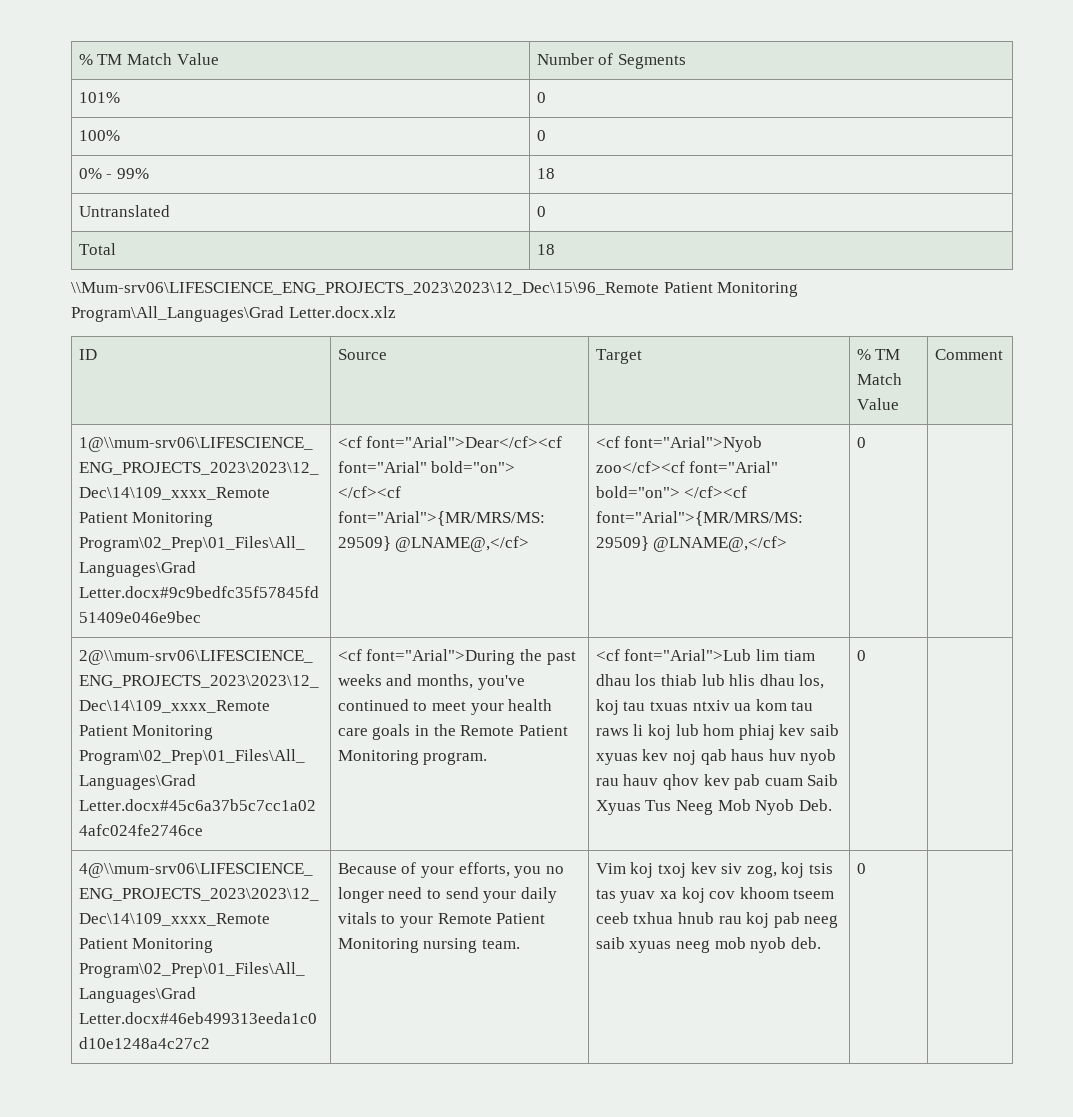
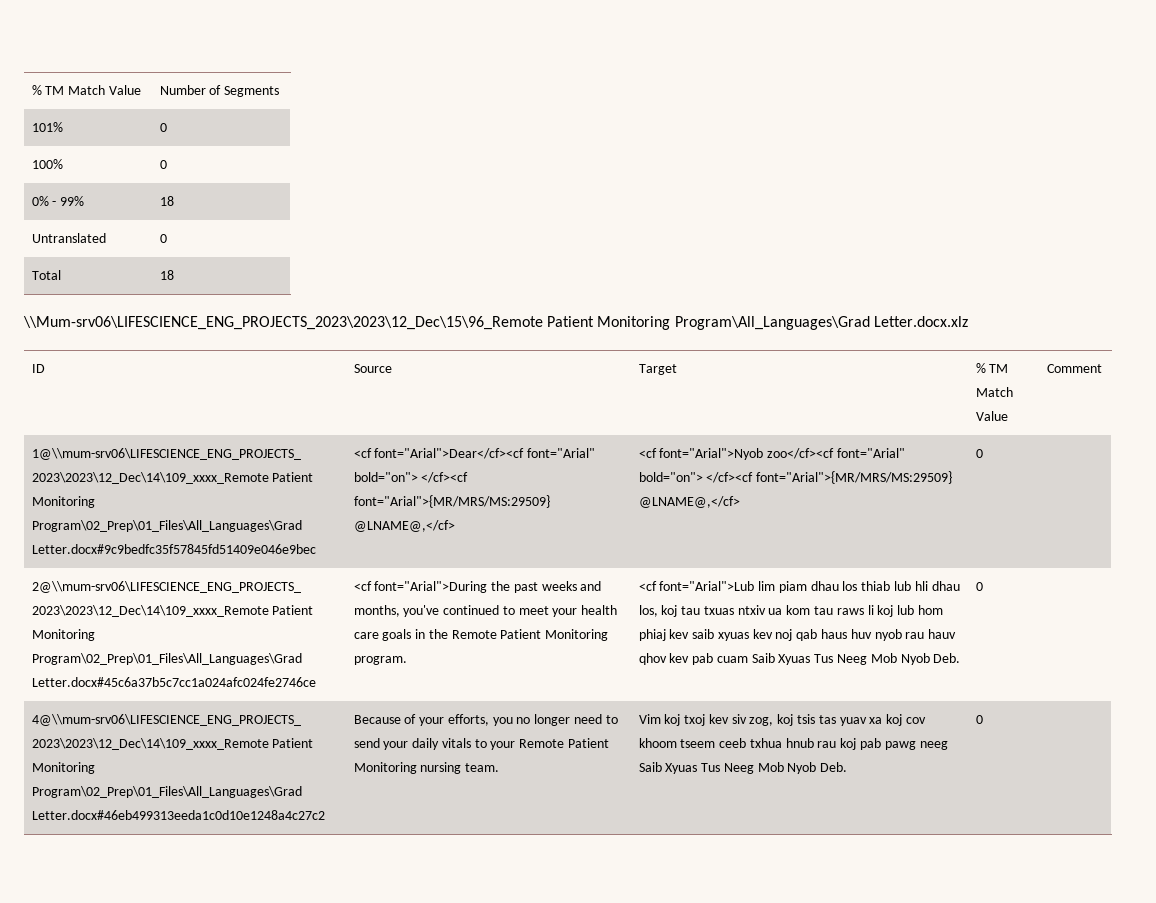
[783,650,815,661] tiam -> [778,581,807,593] piam
[729,674,756,686] hlis -> [914,581,928,591] hli
[804,915,839,928] [595,937,821,953] neeg saib xyuas neeg mob nyob deb. -> [884,741,948,750] [638,762,848,774] pawg neeg Saib Xyuas Tus Neeg Mob Nyob Deb.

